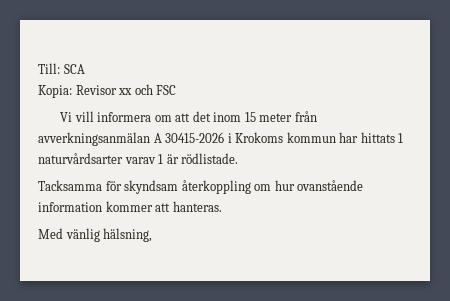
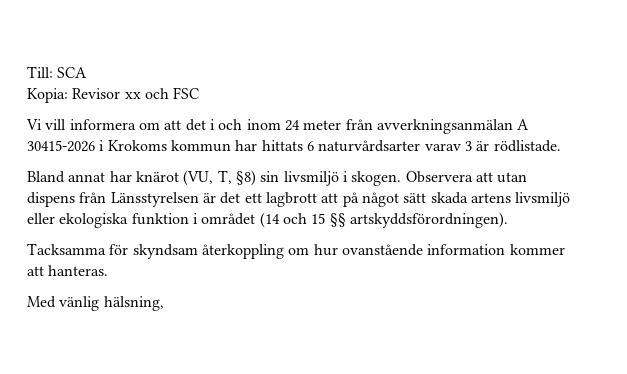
[213,112,256,122] inom 15 -> [209,119,300,131] i och inom 24
[398,133,404,143] 1 -> [306,141,314,151] 6
[158,154,164,164] 1 -> [464,141,472,151] 3
(239, 158) none -> [27,170,528,186] [27,192,571,207] [27,212,508,228] // Bland annat har knärot (VU, T, §8) sin livsmiljö i skogen. Observera att utan dispens från Länsstyrelsen är det ett lagbrott att på något sätt skada artens livsmiljö eller ekologiska funktion i området (14 och 15 §§ artskyddsförordningen).

